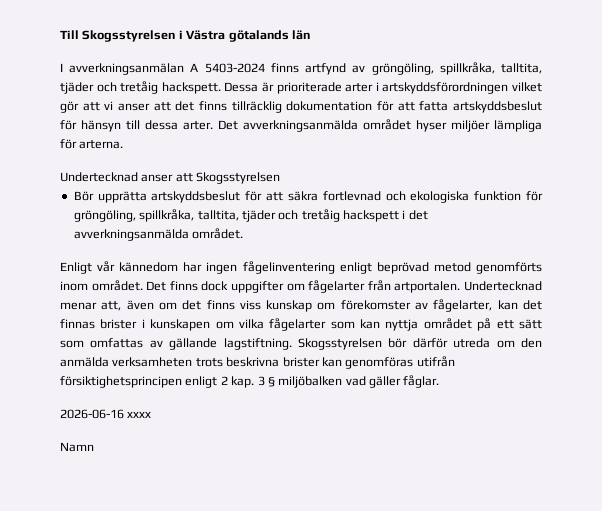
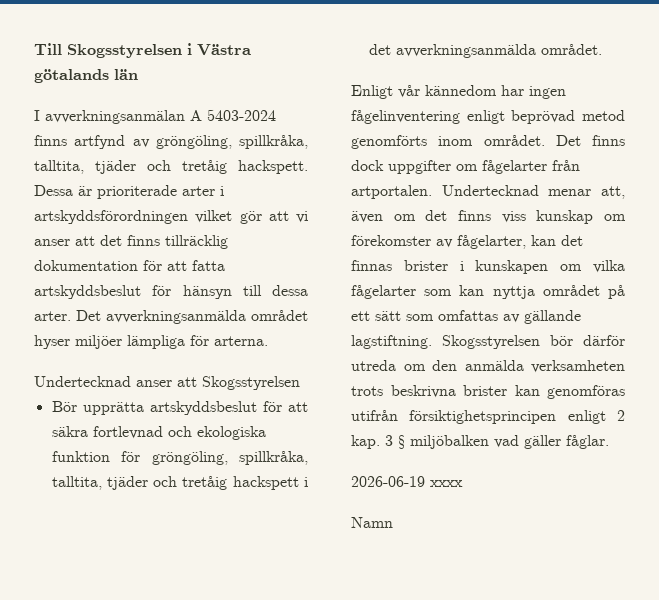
[60,409,124,419] 2026-06-16 -> [351,476,425,487] 2026-06-19

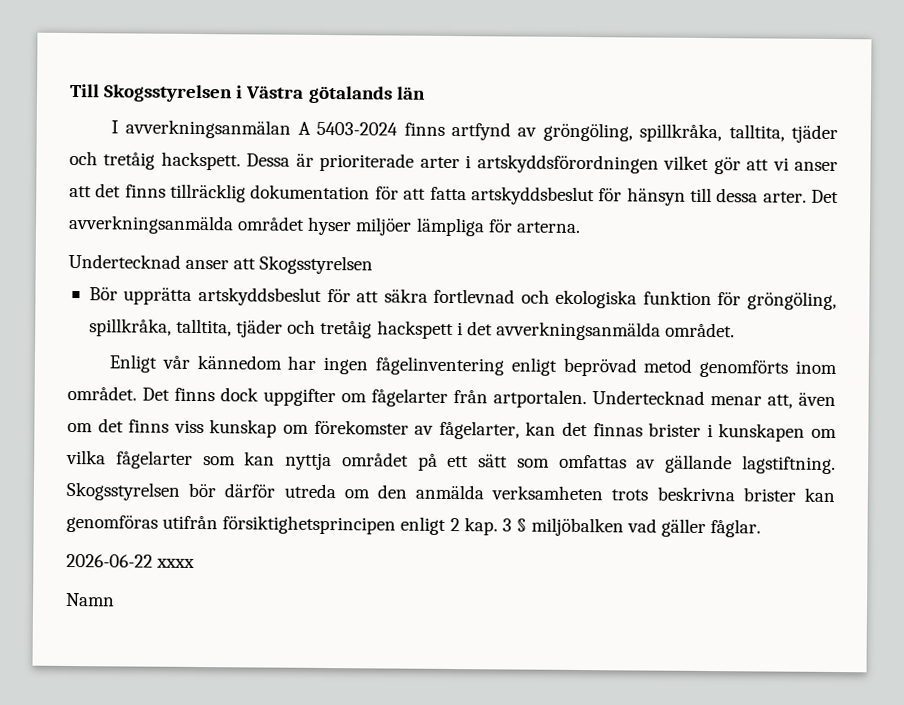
[351,476,425,487] 2026-06-19 -> [66,553,153,568] 2026-06-22

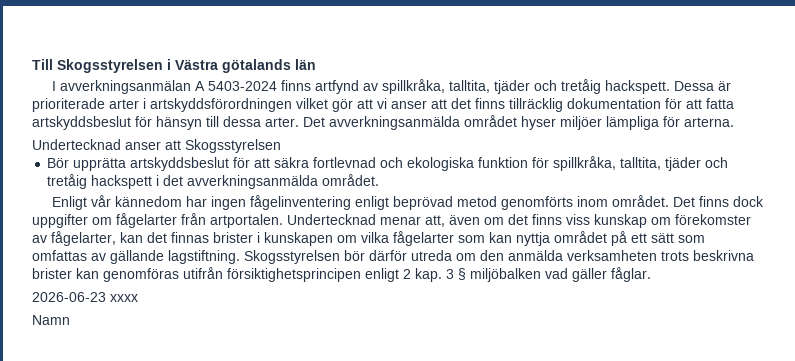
[542,122,633,142] gröngöling, -> (378, 87) none
[747,291,837,311] gröngöling, -> (550, 162) none
[66,553,153,568] 2026-06-22 -> [32,292,106,302] 2026-06-23

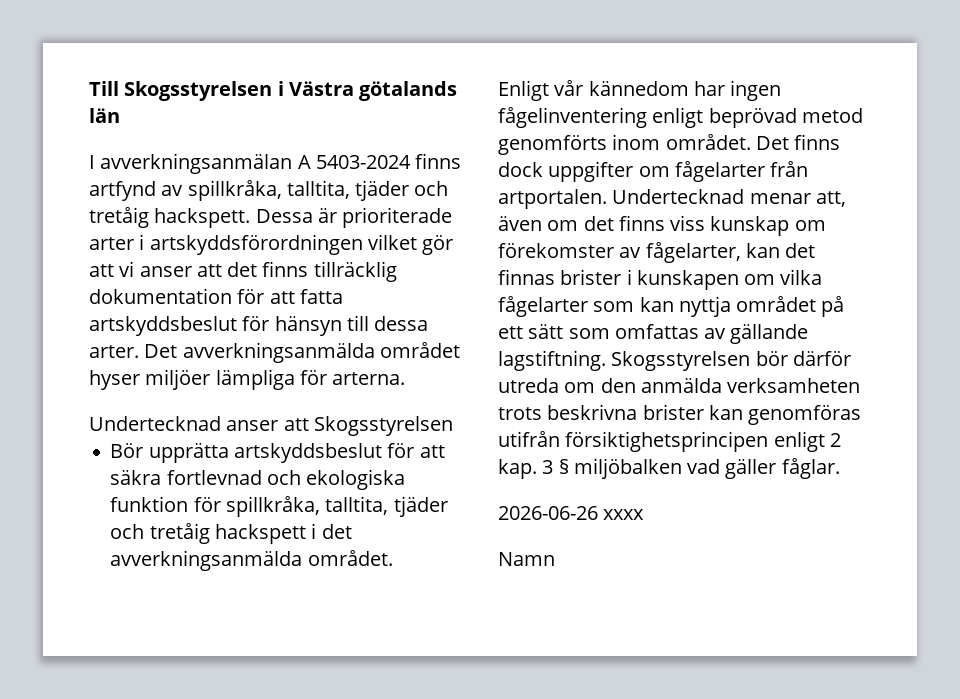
[32,292,106,302] 2026-06-23 -> [498,506,598,520] 2026-06-26

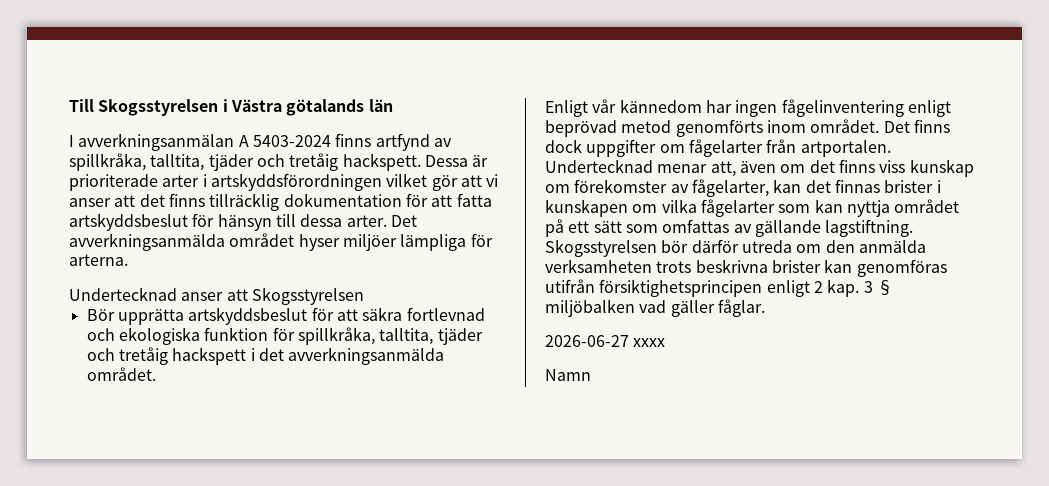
[498,506,598,520] 2026-06-26 -> [545,335,629,347] 2026-06-27

